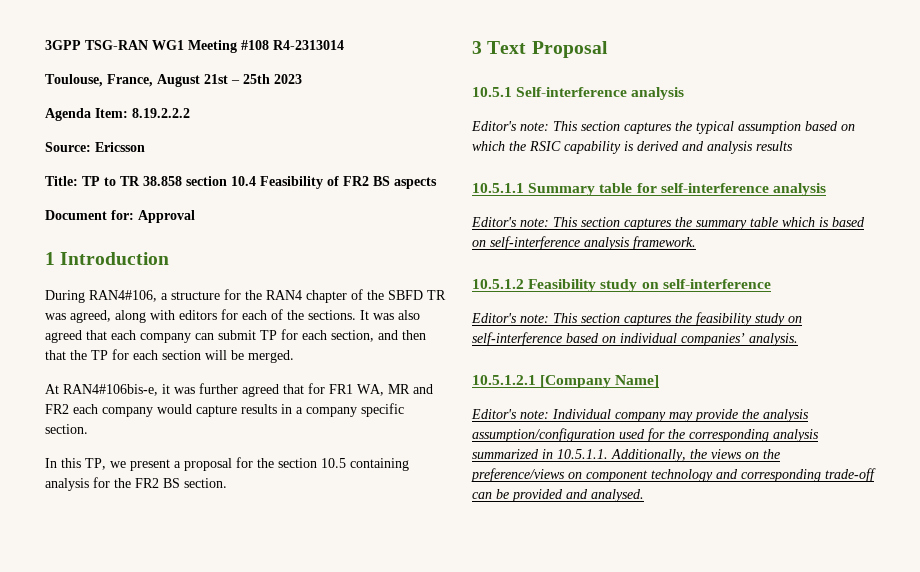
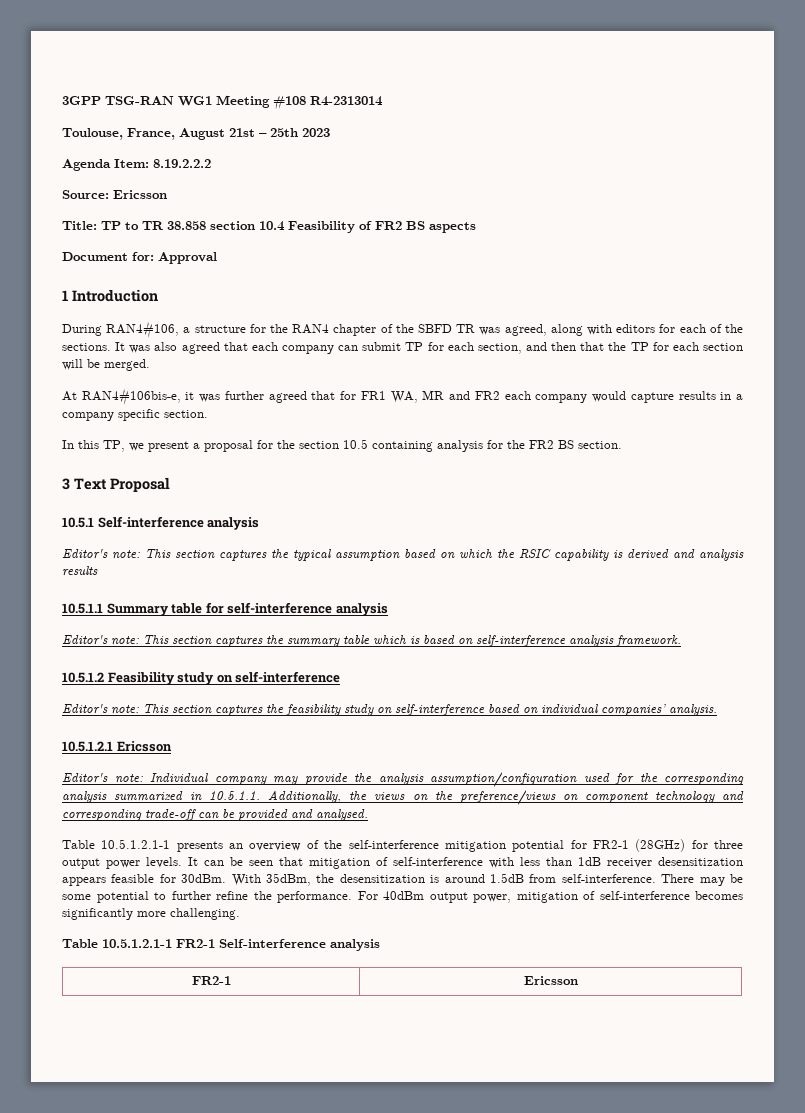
[540,375,660,388] [Company Name] -> [116,741,172,752] Ericsson
(644, 495) none -> [62,839,743,852] [62,857,743,869] [62,873,743,886] [62,891,743,903] [62,908,240,920] [62,939,380,951] [191,976,231,985] [523,976,578,985] // Table 10.5.1.2.1-1 presents an overview of the self-interference mitigation potential for FR2-1 (28GHz) for three output power levels. It can be seen that mitigation of self-interference with less than 1dB receiver desensitization appears feasible for 30dBm. With 35dBm, the desensitization is around 1.5dB from self-interference. There may be some potential to further refine the performance. For 40dBm output power, mitigation of self-interference becomes significantly more challenging. // Table 10.5.1.2.1-1 FR2-1 Self-interference analysis // FR2-1 | Ericsson

